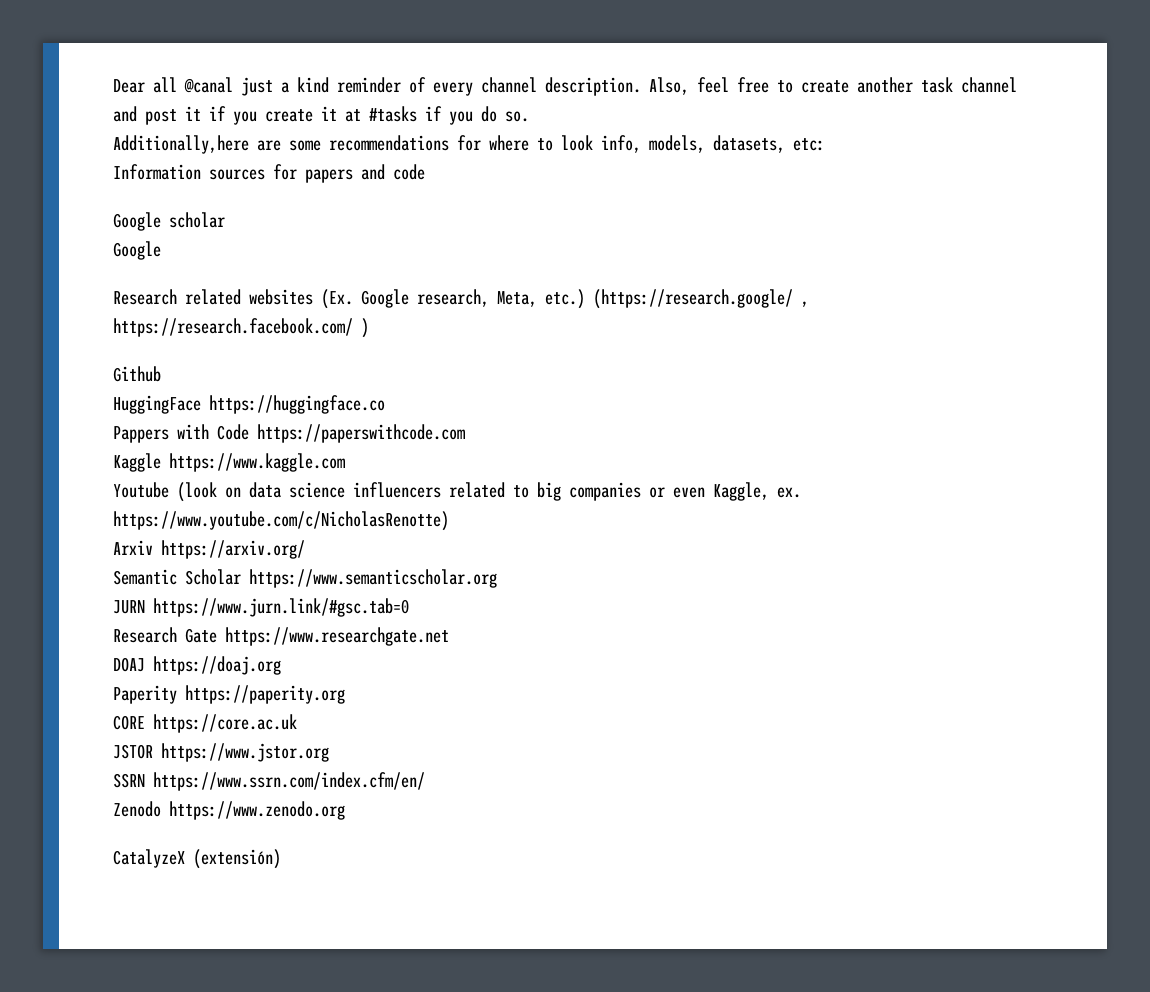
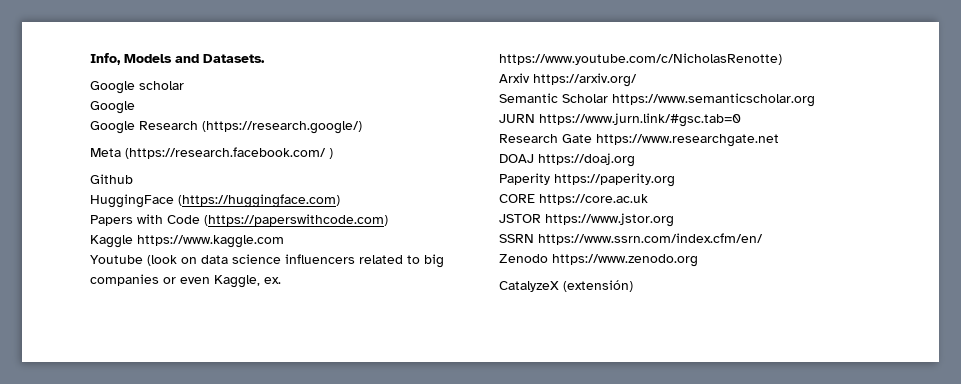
[113,77,1017,96] [113,106,529,125] [113,135,825,154] [113,164,425,183] [113,212,225,231] [113,241,161,260] [113,289,809,309] [113,318,353,337] Dear all @canal just a kind reminder of every channel description. Also, feel free to create another task channel and post it if you create it at #tasks if you do so. // Additionally,here are some recommendations for where to look info, models, datasets, etc: // Information sources for papers and code // Google scholar // Google // Research related websites (Ex. Google research, Meta, etc.) (https://research.google/ , https://research.facebook.com/ -> [90,53,265,65] [90,81,184,94] [90,101,135,114] [90,121,362,134] [90,147,326,159] Info, Models and Datasets. // Google scholar // Google // Google Research (https://research.google/) // Meta (https://research.facebook.com/
[209,395,385,414] [113,426,169,443] https://huggingface.co // Pappers -> [178,194,340,208] [90,215,133,226] (https://huggingface.com) // Papers
[257,424,465,443] https://paperswithcode.com -> [204,214,388,226] (https://paperswithcode.com)

